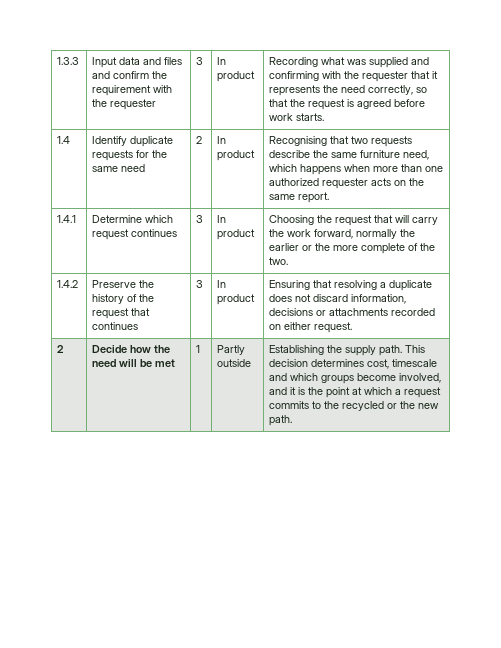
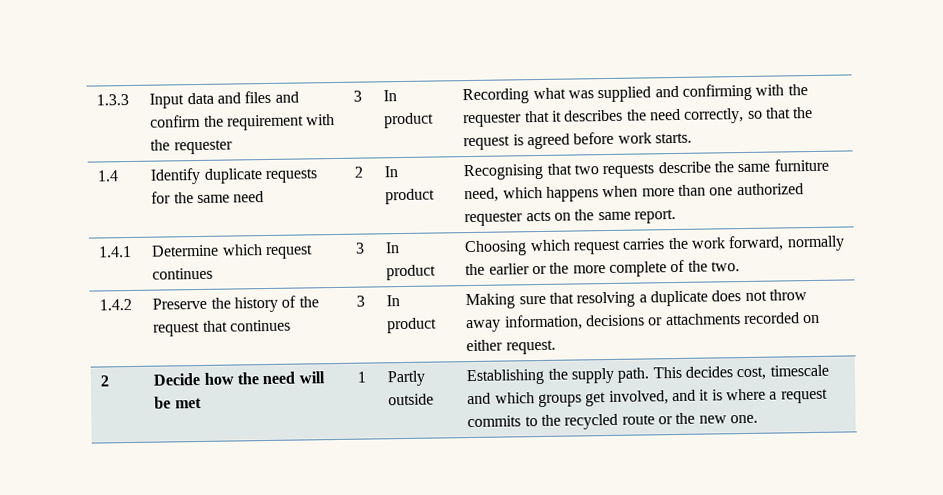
[269,85,321,96] represents -> [564,109,624,122] describes
[317,215,439,226] the request that will carry -> [529,238,666,255] which request carries
[269,280,311,290] Ensuring -> [465,293,546,310] Making sure
[313,294,349,302] discard -> [768,289,807,301] [466,319,502,333] throw away
[269,359,365,367] decision determines -> [684,366,733,378] decides
[357,373,397,381] become -> [585,392,607,407] get
[308,387,393,398] the point at which -> [725,388,766,401] where
(385, 406) none -> [621,414,655,425] route
[269,415,293,426] path. -> [729,414,758,424] one.

